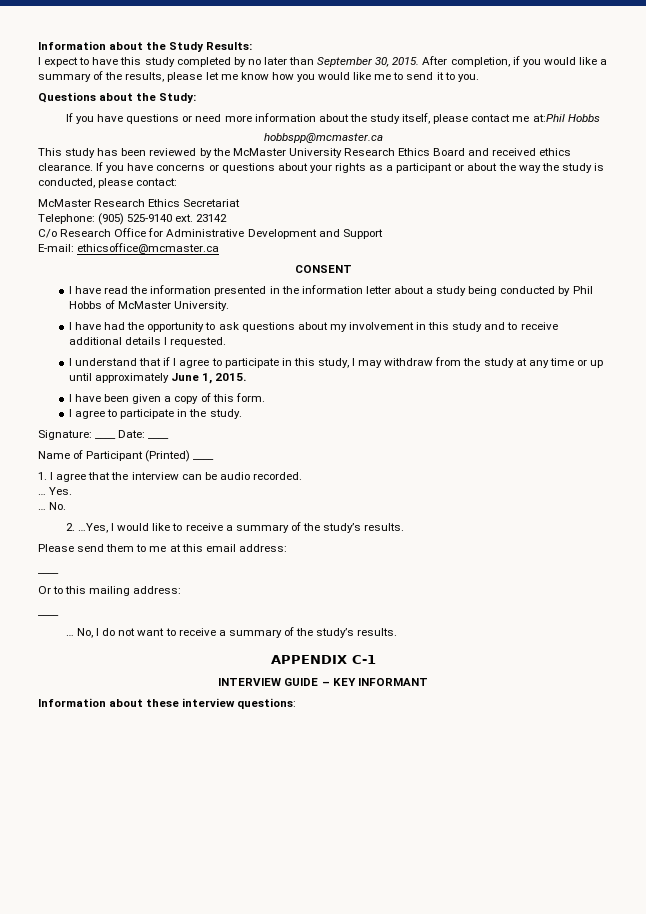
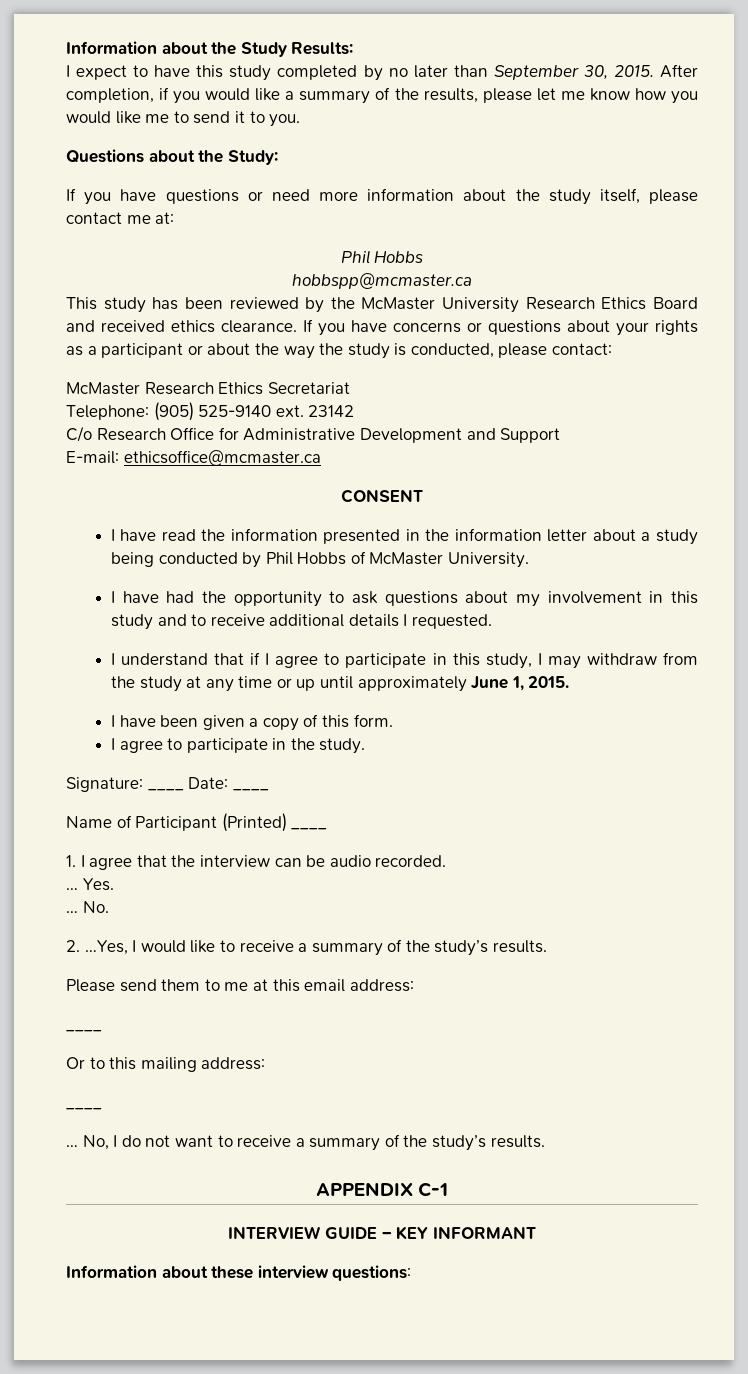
[532,114,565,122] at:Phil -> [155,212,175,224] [340,250,370,264] at: // Phil

